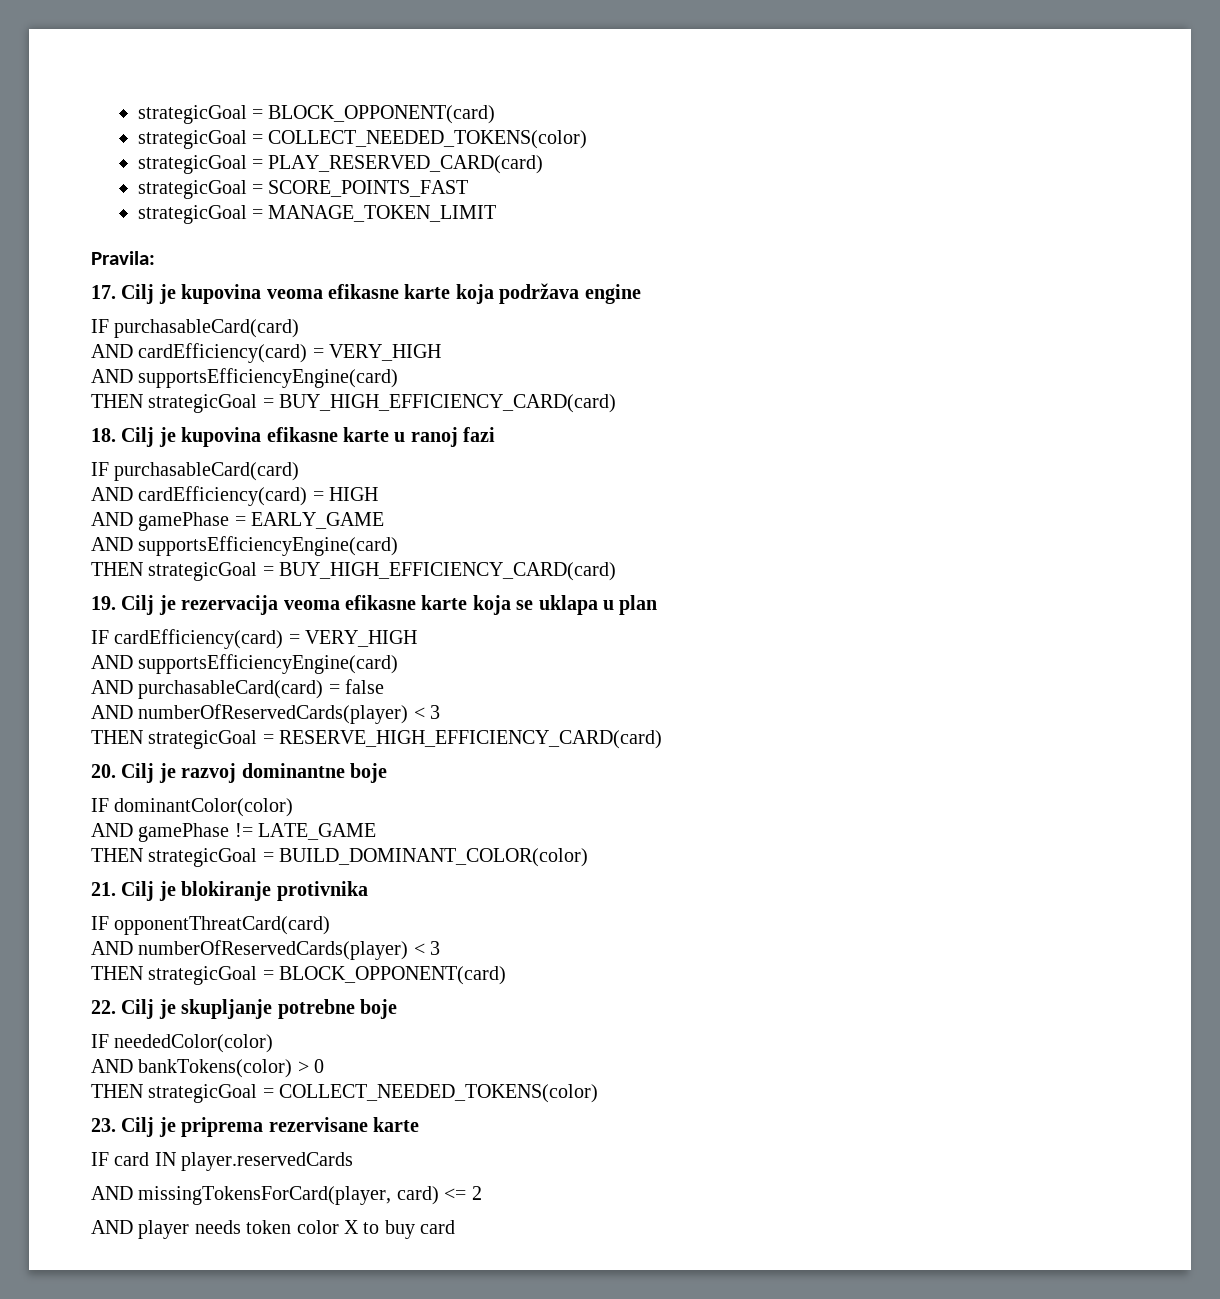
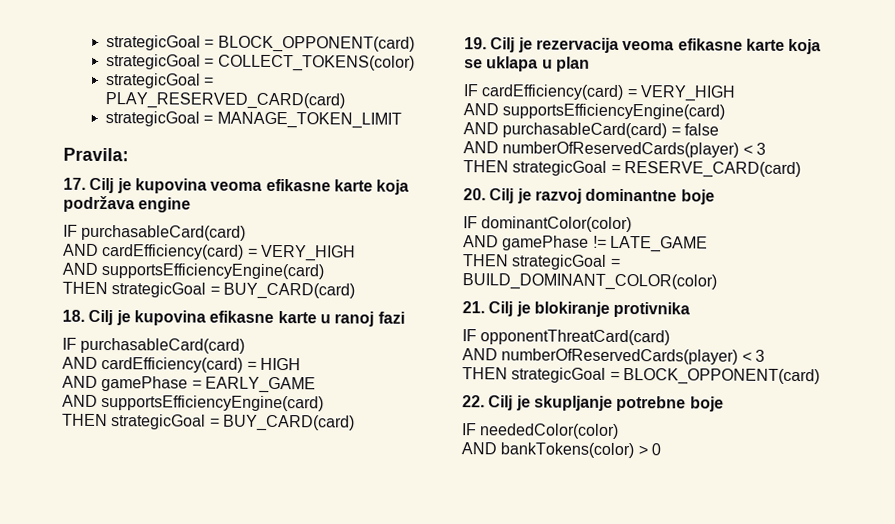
[268,130,588,149] COLLECT_NEEDED_TOKENS(color) -> [217,54,415,72] COLLECT_TOKENS(color)
[137,180,469,199] // strategicGoal = SCORE_POINTS_FAST -> (346, 101) none
[279,394,617,413] BUY_HIGH_EFFICIENCY_CARD(card) -> [222,282,355,300] BUY_CARD(card)
[279,562,617,581] BUY_HIGH_EFFICIENCY_CARD(card) -> [222,414,355,432] BUY_CARD(card)
[279,730,663,749] RESERVE_HIGH_EFFICIENCY_CARD(card) -> [623,161,801,179] RESERVE_CARD(card)
[91,1084,599,1103] [91,1117,419,1137] [91,1152,354,1171] [91,1186,482,1205] [91,1220,456,1239] // THEN strategicGoal = COLLECT_NEEDED_TOKENS(color) // 23. Cilj je priprema rezervisane karte // IF card IN player.reservedCards // AND missingTokensForCard(player, card) <= 2 // AND player needs token color X to buy card -> (661, 449) none

